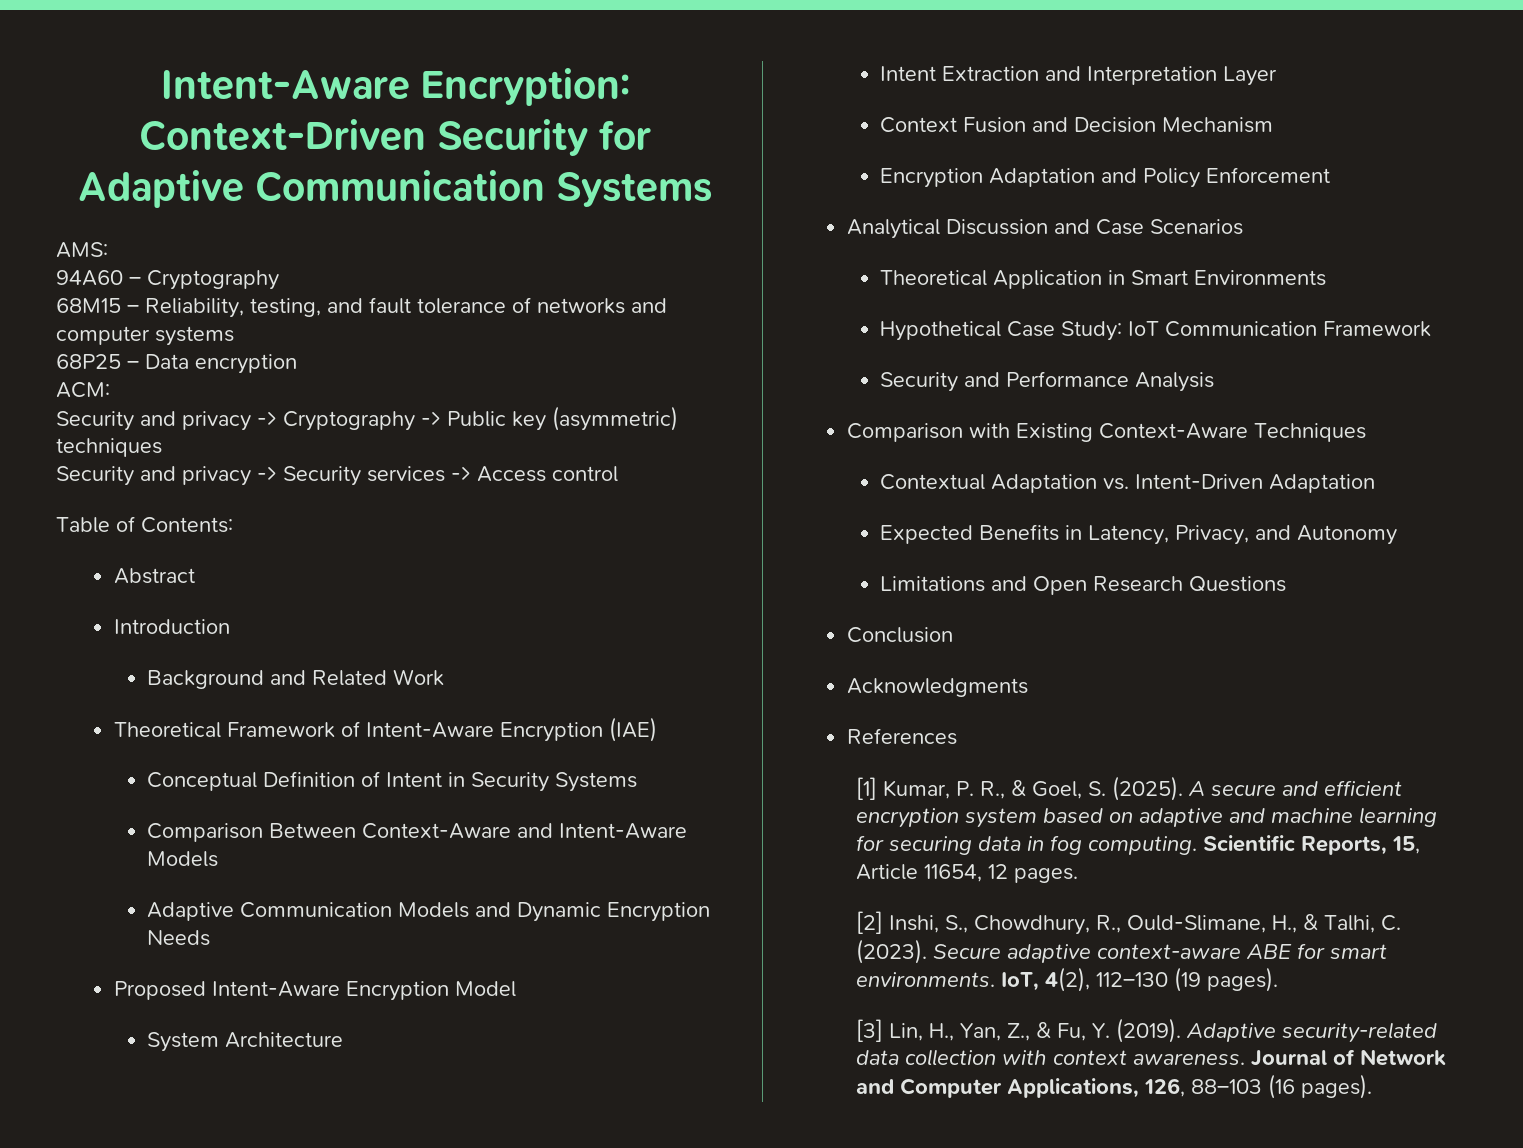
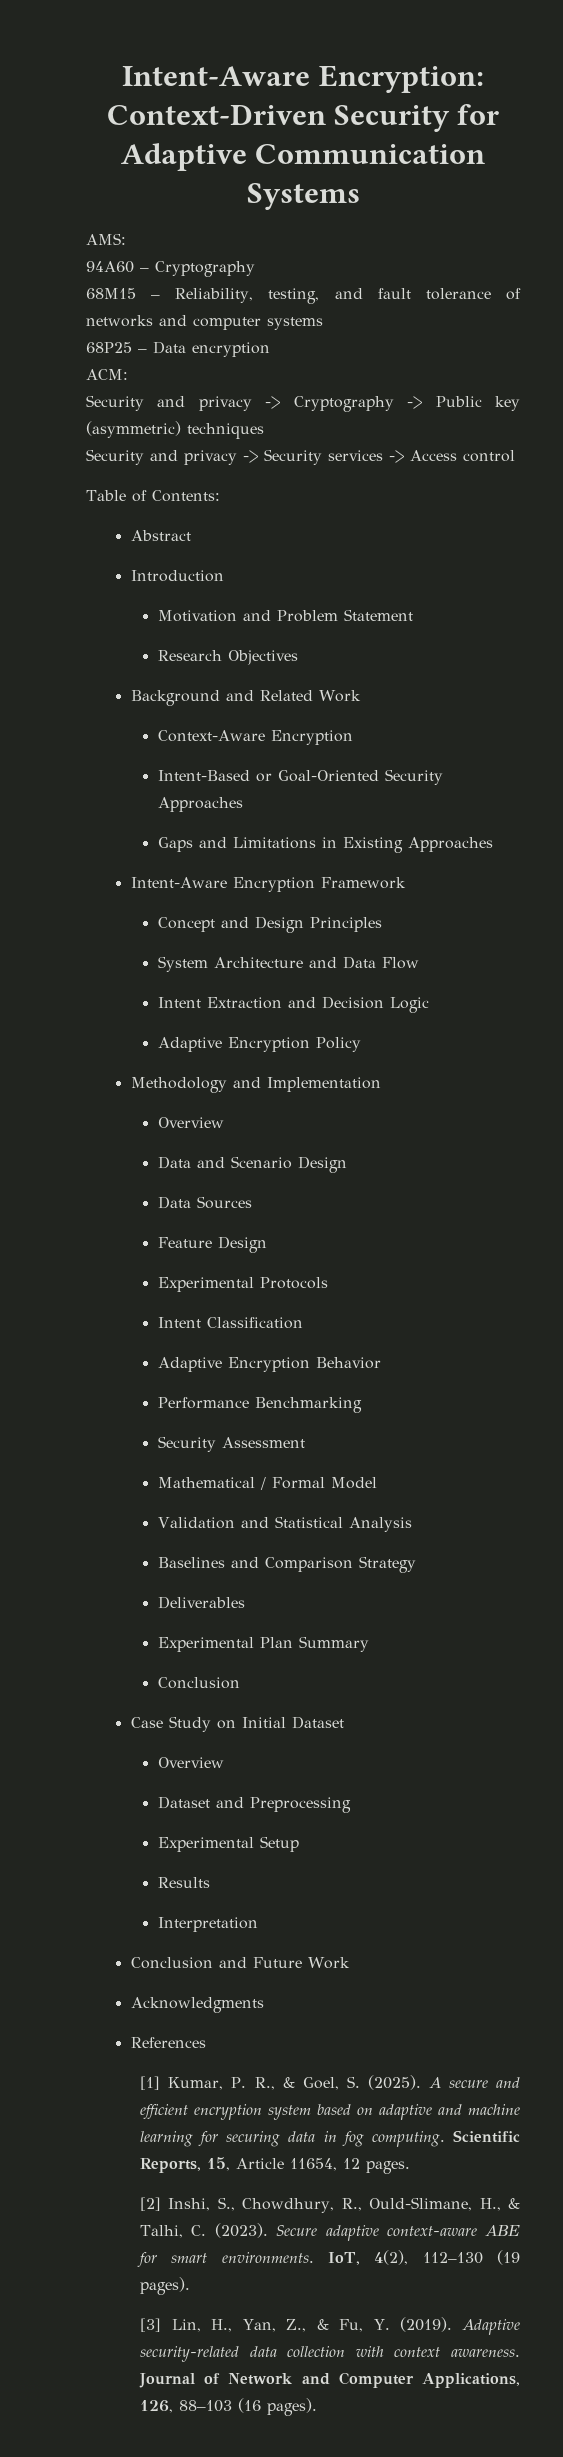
[147,669,445,689] [113,717,657,742] [147,771,638,792] [147,823,688,842] [147,851,219,867] [147,902,711,922] [147,930,211,946] [113,981,516,1001] Background and Related Work // Theoretical Framework of Intent-Aware Encryption (IAE) // Conceptual Definition of Intent in Security Systems // Comparison Between Context-Aware and Intent-Aware Models // Adaptive Communication Models and Dynamic Encryption Needs // Proposed Intent-Aware Encryption Model -> [157,609,413,622] [157,650,298,665] [130,690,361,706] [157,730,353,745] [157,769,443,785] [157,797,243,812] [157,837,493,853] [130,877,406,892] [157,916,382,933] Motivation and Problem Statement // Research Objectives // Background and Related Work // Context-Aware Encryption // Intent-Based or Goal-Oriented Security Approaches // Gaps and Limitations in Existing Approaches // Intent-Aware Encryption Framework // Concept and Design Principles
(344, 1040) none -> [308,956,419,969] and Data Flow
[1087,66,1278,86] [880,117,1274,133] [880,167,1331,188] [846,219,1243,239] [880,270,1327,289] [880,321,1432,341] [880,371,1215,392] [846,423,1366,442] [880,474,1376,493] [880,524,1398,545] [880,576,1287,595] [846,627,953,643] Interpretation Layer // Context Fusion and Decision Mechanism // Encryption Adaptation and Policy Enforcement // Analytical Discussion and Case Scenarios // Theoretical Application in Smart Environments // Hypothetical Case Study: IoT Communication Framework // Security and Performance Analysis // Comparison with Existing Context-Aware Techniques // Contextual Adaptation vs. Intent-Driven Adaptation // Expected Benefits in Latency, Privacy, and Autonomy // Limitations and Open Research Questions // Conclusion -> [321,996,429,1013] [157,1037,361,1052] [130,1077,381,1093] [157,1117,224,1128] [157,1156,347,1173] [157,1196,252,1209] [157,1236,267,1253] [157,1277,328,1292] [157,1317,303,1329] [157,1357,381,1372] [157,1397,362,1413] [157,1436,305,1452] [157,1477,377,1490] [157,1516,412,1532] [157,1556,416,1573] [157,1596,245,1609] [157,1636,369,1652] [157,1677,240,1689] [130,1716,344,1732] [157,1757,224,1768] [157,1796,351,1813] [157,1836,299,1852] [157,1877,210,1888] [157,1917,258,1932] [130,1957,350,1969] Decision Logic // Adaptive Encryption Policy // Methodology and Implementation // Overview // Data and Scenario Design // Data Sources // Feature Design // Experimental Protocols // Intent Classification // Adaptive Encryption Behavior // Performance Benchmarking // Security Assessment // Mathematical / Formal Model // Validation and Statistical Analysis // Baselines and Comparison Strategy // Deliverables // Experimental Plan Summary // Conclusion // Case Study on Initial Dataset // Overview // Dataset and Preprocessing // Experimental Setup // Results // Interpretation // Conclusion and Future Work

